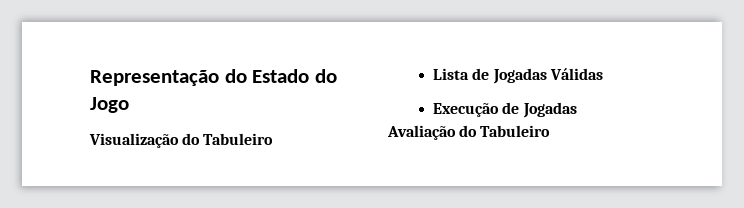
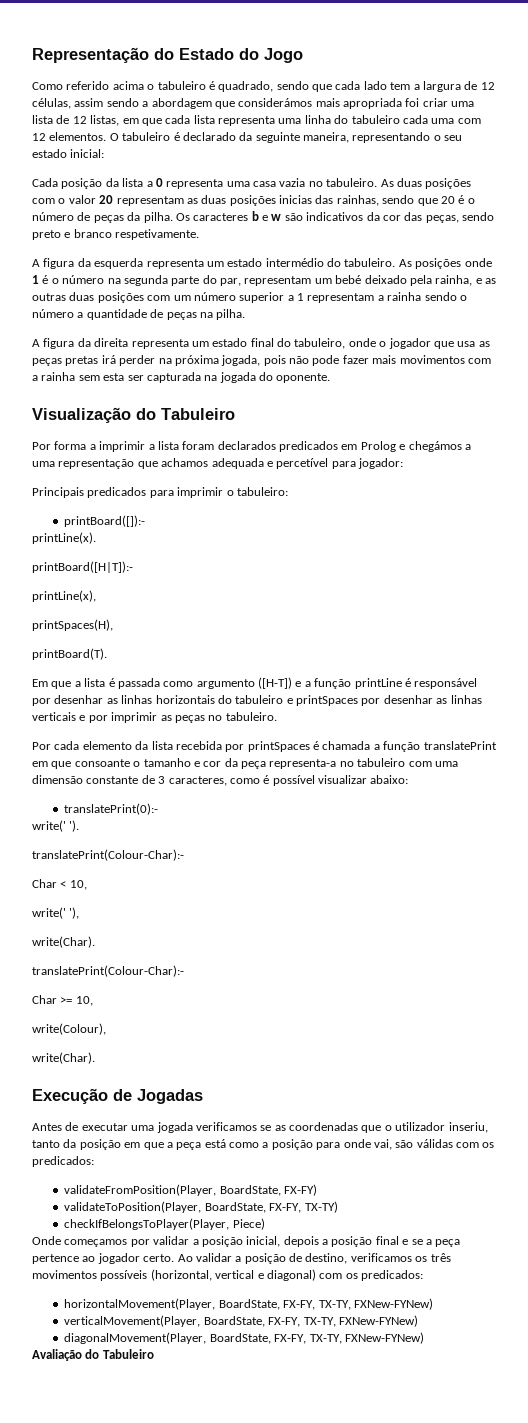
[89,133,274,148] [433,68,603,84] [433,102,577,118] Visualização do Tabuleiro // Lista de Jogadas Válidas // Execução de Jogadas -> [32,81,495,92] [32,98,475,109] [32,115,481,126] [32,132,463,143] [32,149,105,158] [32,178,472,189] [32,195,475,206] [32,211,494,223] [32,229,200,240] [32,258,492,269] [32,275,496,286] [32,292,467,303] [32,309,246,320] [32,338,490,349] [32,355,491,366] [32,372,331,383] [32,407,235,423] [32,441,471,452] [32,458,403,469] [32,487,288,498] [64,515,146,527] [32,532,96,544] [32,561,133,573] [32,590,96,602] [32,619,113,631] [32,648,107,660] [32,677,478,689] [32,695,482,706] [32,712,277,723] [32,741,497,752] [32,758,458,769] [32,775,409,786] [64,803,159,815] [32,820,80,832] [32,849,184,861] [32,879,87,890] [32,907,80,919] [32,936,95,948] [32,965,184,977] [32,995,93,1006] [32,1023,106,1035] [32,1052,95,1064] [32,1088,203,1104] [32,1122,488,1133] [32,1139,495,1150] [32,1156,94,1167] [64,1184,318,1196] [64,1201,338,1213] [64,1218,265,1230] [32,1236,461,1247] [32,1253,451,1264] [32,1269,423,1281] [64,1298,433,1310] [64,1315,418,1327] [64,1332,424,1344] Como referido acima o tabuleiro é quadrado, sendo que cada lado tem a largura de 12 células, assim sendo a abordagem que considerámos mais apropriada foi criar uma lista de 12 listas, em que cada lista representa uma linha do tabuleiro cada uma com 12 elementos. O tabuleiro é declarado da seguinte maneira, representando o seu estado inicial: // Cada posição da lista a 0 representa uma casa vazia no tabuleiro. As duas posições com o valor 20 representam as duas posições inicias das rainhas, sendo que 20 é o número de peças da pilha. Os caracteres b e w são indicativos da cor das peças, sendo preto e branco respetivamente. // A figura da esquerda representa um estado intermédio do tabuleiro. As posições onde 1 é o número na segunda parte do par, representam um bebé deixado pela rainha, e as outras duas posições com um número superior a 1 representam a rainha sendo o número a quantidade de peças na pilha. // A figura da direita representa um estado final do tabuleiro, onde o jogador que usa as peças pretas irá perder na próxima jogada, pois não pode fazer mais movimentos com a rainha sem esta ser capturada na jogada do oponente. // Visualização do Tabuleiro // Por forma a imprimir a lista foram declarados predicados em Prolog e chegámos a uma representação que achamos adequada e percetível para jogador: // Principais predicados para imprimir o tabuleiro: // printBoard([]):- // printLine(x). // printBoard([H|T]):- // printLine(x), // printSpaces(H), // printBoard(T). // Em que a lista é passada como argumento ([H-T]) e a função printLine é responsável por desenhar as linhas horizontais do tabuleiro e printSpaces por desenhar as linhas verticais e por imprimir as peças no tabuleiro. // Por cada elemento da lista recebida por printSpaces é chamada a função translatePrint em que consoante o tamanho e cor da peça representa-a no tabuleiro com uma dimensão constante de 3 caracteres, como é possível visualizar abaixo: // translatePrint(0):- // write(' '). // translatePrint(Colour-Char):- // Char < 10, // write(' '), // write(Char). // translatePrint(Colour-Char):- // Char >= 10, // write(Colour), // write(Char). // Execução de Jogadas // Antes de executar uma jogada verificamos se as coordenadas que o utilizador inseriu, tanto da posição em que a peça está como a posição para onde vai, são válidas com os predicados: // validateFromPosition(Player, BoardState, FX-FY) // validateToPosition(Player, BoardState, FX-FY, TX-TY) // checkIfBelongsToPlayer(Player, Piece) // Onde começamos por validar a posição inicial, depois a posição final e se a peça pertence ao jogador certo. Ao validar a posição de destino, verificamos os três movimentos possíveis (horizontal, vertical e diagonal) com os predicados: // horizontalMovement(Player, BoardState, FX-FY, TX-TY, FXNew-FYNew) // verticalMovement(Player, BoardState, FX-FY, TX-TY, FXNew-FYNew) // diagonalMovement(Player, BoardState, FX-FY, TX-TY, FXNew-FYNew)

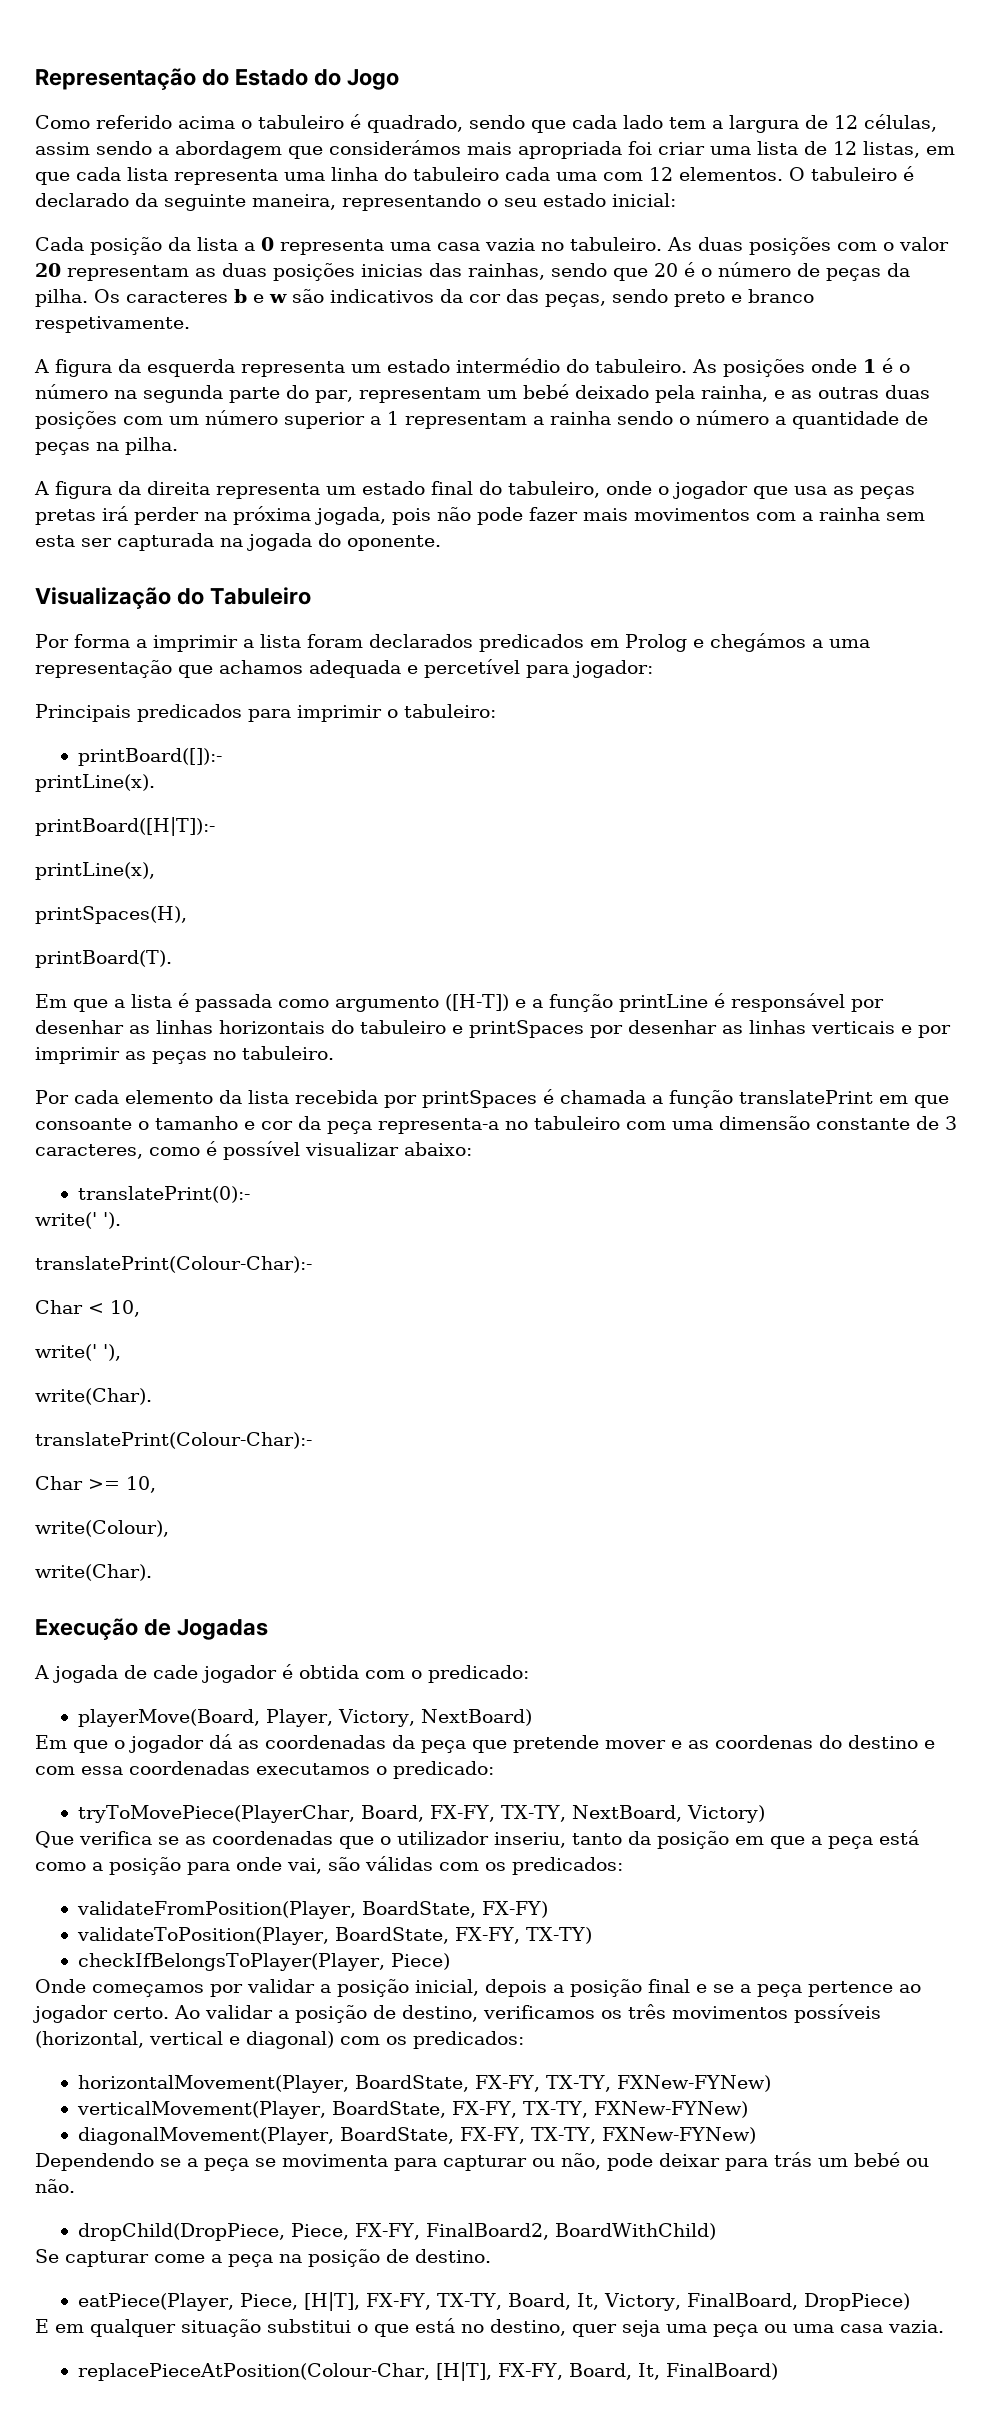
[32,1122,257,1133] Antes de executar uma jogada verificamos -> [34,1664,529,1683] [78,1709,532,1727] [35,1734,935,1753] [35,1761,494,1779] [78,1805,765,1823] [35,1831,152,1848] A jogada de cade jogador é obtida com o predicado: // playerMove(Board, Player, Victory, NextBoard) // Em que o jogador dá as coordenadas da peça que pretende mover e as coordenas do destino e com essa coordenadas executamos o predicado: // tryToMovePiece(PlayerChar, Board, FX-FY, TX-TY, NextBoard, Victory) // Que verifica
[32,1349,154,1361] Avaliação do Tabuleiro -> [35,2152,929,2171] [35,2179,75,2193] [78,2223,716,2241] [35,2249,491,2267] [78,2292,910,2311] [35,2318,944,2337] [78,2362,778,2381] Dependendo se a peça se movimenta para capturar ou não, pode deixar para trás um bebé ou não. // dropChild(DropPiece, Piece, FX-FY, FinalBoard2, BoardWithChild) // Se capturar come a peça na posição de destino. // eatPiece(Player, Piece, [H|T], FX-FY, TX-TY, Board, It, Victory, FinalBoard, DropPiece) // E em qualquer situação substitui o que está no destino, quer seja uma peça ou uma casa vazia. // replacePieceAtPosition(Colour-Char, [H|T], FX-FY, Board, It, FinalBoard)

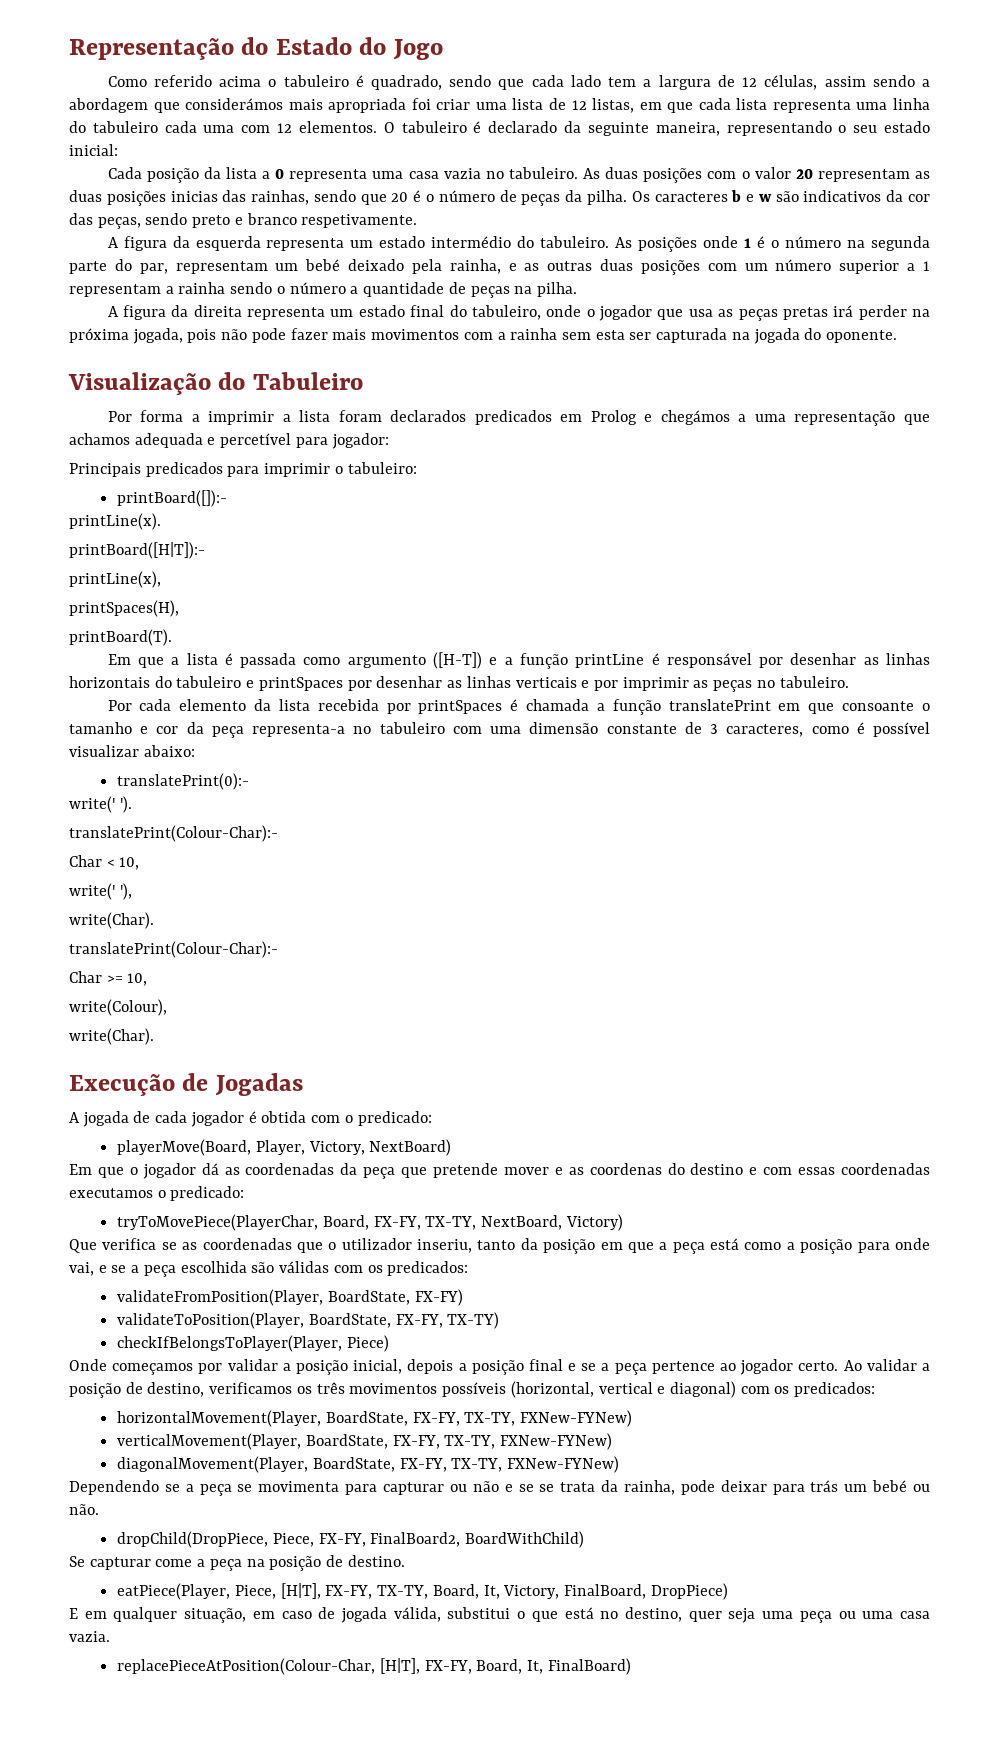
[153,1665,198,1679] cade -> [155,1111,188,1123] cada
[81,1766,123,1775] essa -> [798,1167,836,1175] essas
(322, 1866) none -> [98,1261,247,1277] e se a peça escolhida
[561,2153,601,2170] não, -> [472,1480,675,1495] não e se se trata da rainha,
[181,2319,261,2337] situação -> [184,1607,441,1623] situação, em caso de jogada válida,

